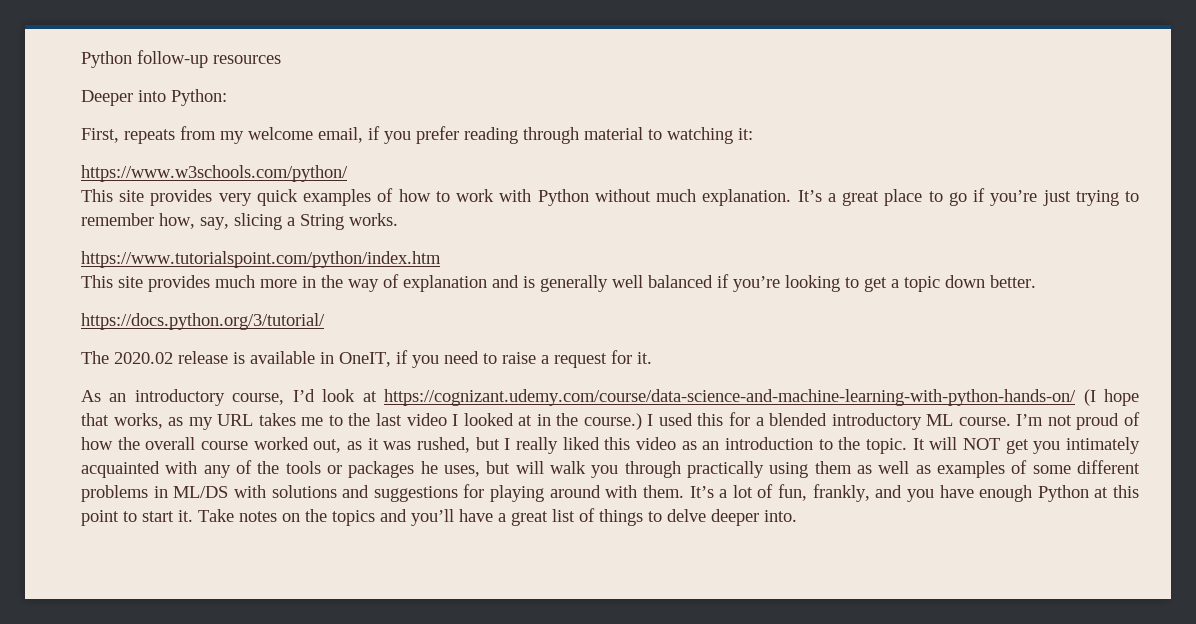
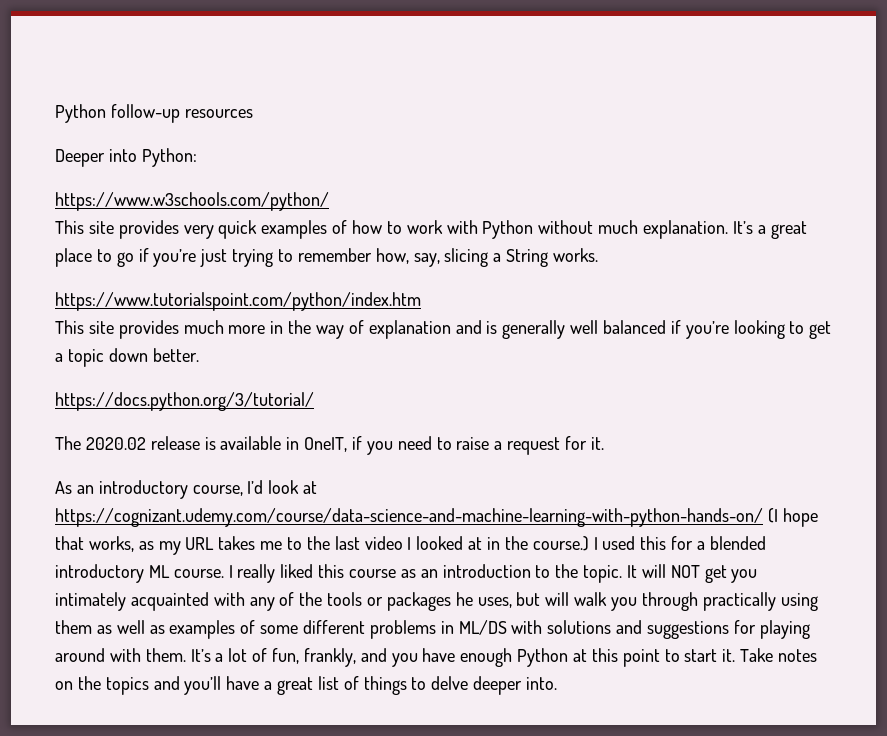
[81,126,753,144] // First, repeats from my welcome email, if you prefer reading through material to watching it: -> (197, 157) none
[1016,412,1141,430] [81,437,500,453] I’m not proud of how the overall course worked out, as it was rushed, but -> (224, 573) none
[636,437,676,450] video -> [349,569,397,578] course

